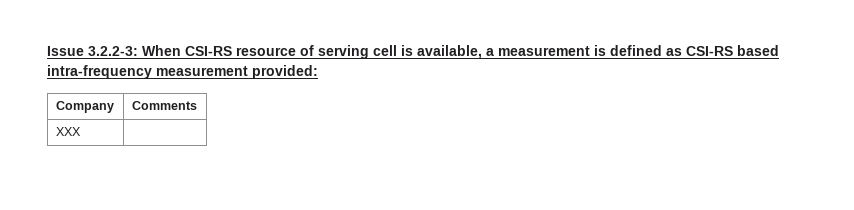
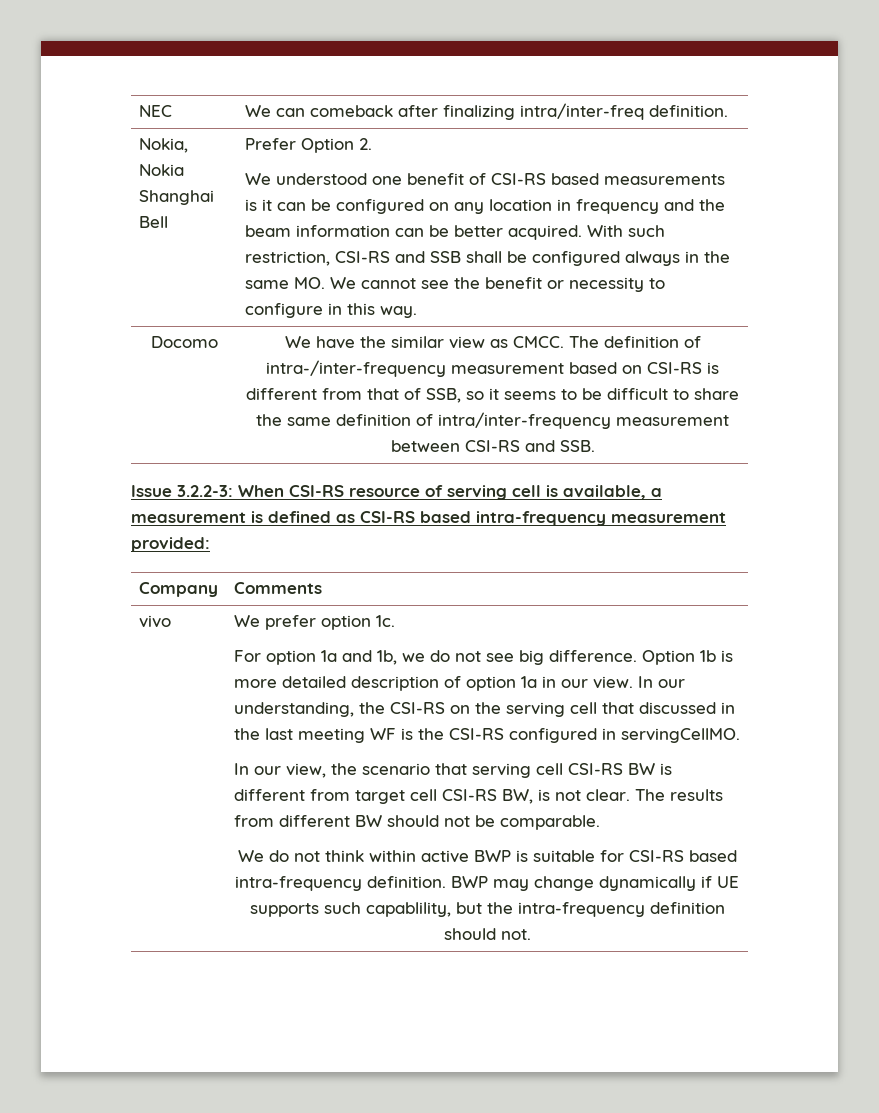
(47, 51) none -> [138,105,172,117] [244,103,728,120] [138,138,188,153] [138,164,184,176] [138,190,214,205] [138,216,168,228] [244,138,372,153] [244,173,725,185] [244,199,725,214] [244,225,665,240] [244,251,730,266] [244,277,665,292] [244,303,417,318] [151,336,218,348] [284,336,701,349] [266,360,719,377] [246,388,739,403] [256,412,729,429] [390,440,595,452] NEC | We can comeback after finalizing intra/inter-freq definition. // Nokia, Nokia Shanghai Bell | Prefer Option 2. // We understood one benefit of CSI-RS based measurements is it can be configured on any location in frequency and the beam information can be better acquired. With such restriction, CSI-RS and SSB shall be configured always in the same MO. We cannot see the benefit or necessity to configure in this way. // Docomo | We have the similar view as CMCC. The definition of intra-/inter-frequency measurement based on CSI-RS is different from that of SSB, so it seems to be difficult to share the same definition of intra/inter-frequency measurement between CSI-RS and SSB. //
[55,127,81,136] XXX | -> [138,615,171,628] [233,615,395,630] [233,650,733,665] [233,676,685,691] [233,702,735,717] [233,728,740,743] [233,763,672,778] [233,789,723,804] [233,815,600,830] [237,850,737,863] [235,876,739,891] [249,902,725,917] [443,928,531,940] vivo | We prefer option 1c. // For option 1a and 1b, we do not see big difference. Option 1b is more detailed description of option 1a in our view. In our understanding, the CSI-RS on the serving cell that discussed in the last meeting WF is the CSI-RS configured in servingCellMO. // In our view, the scenario that serving cell CSI-RS BW is different from target cell CSI-RS BW, is not clear. The results from different BW should not be comparable. // We do not think within active BWP is suitable for CSI-RS based intra-frequency definition. BWP may change dynamically if UE supports such capablility, but the intra-frequency definition should not.

